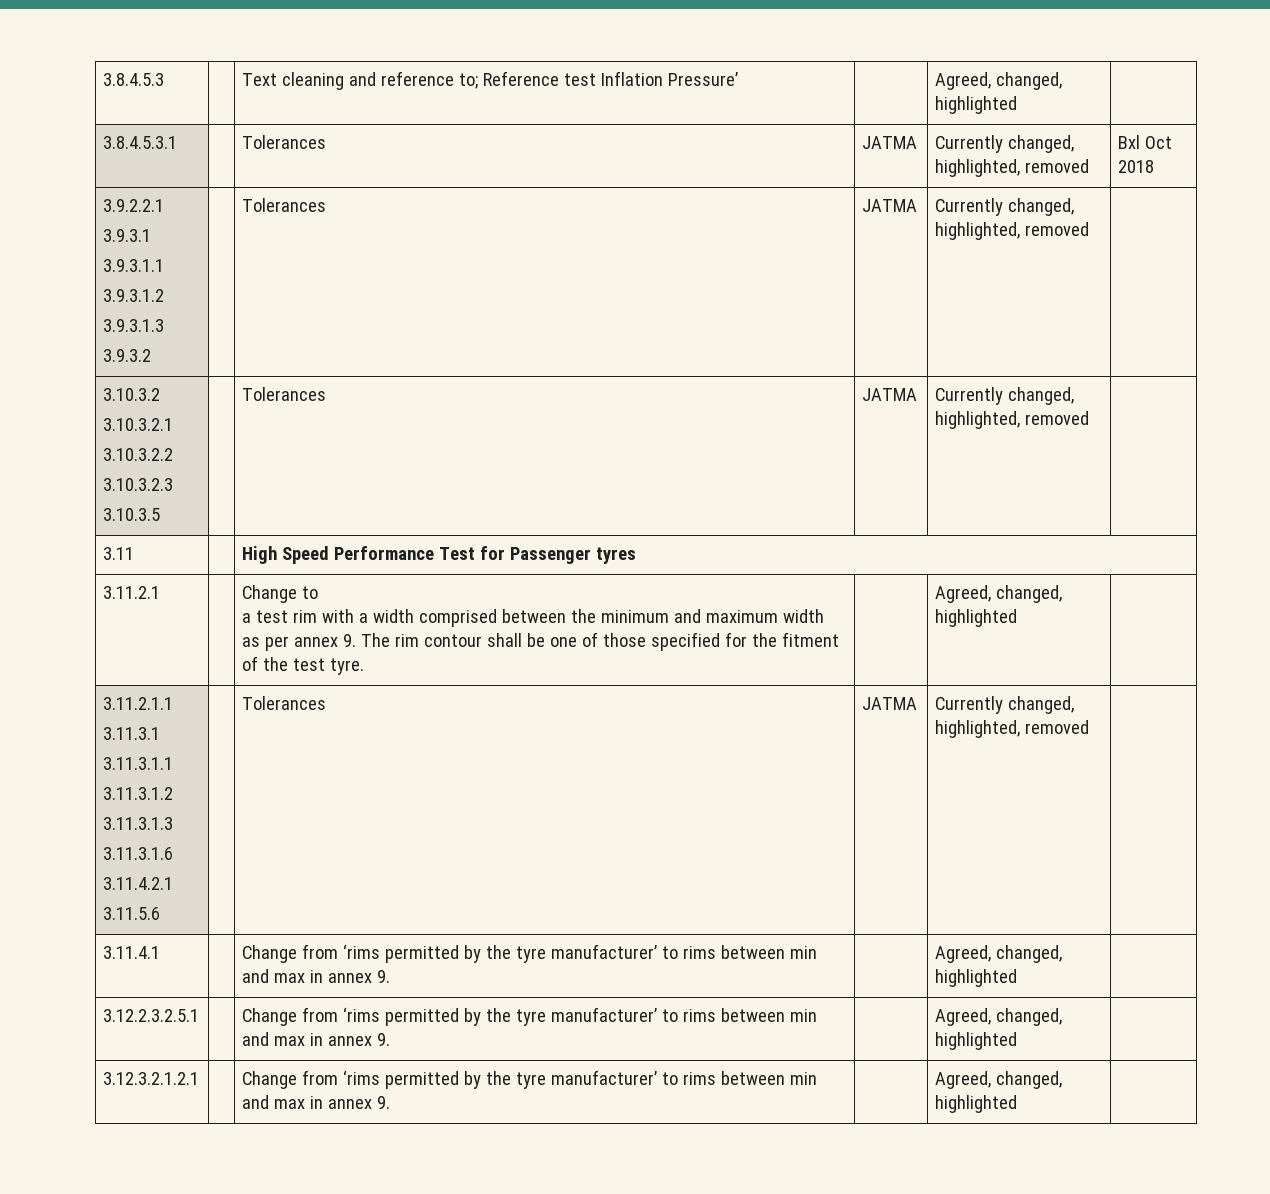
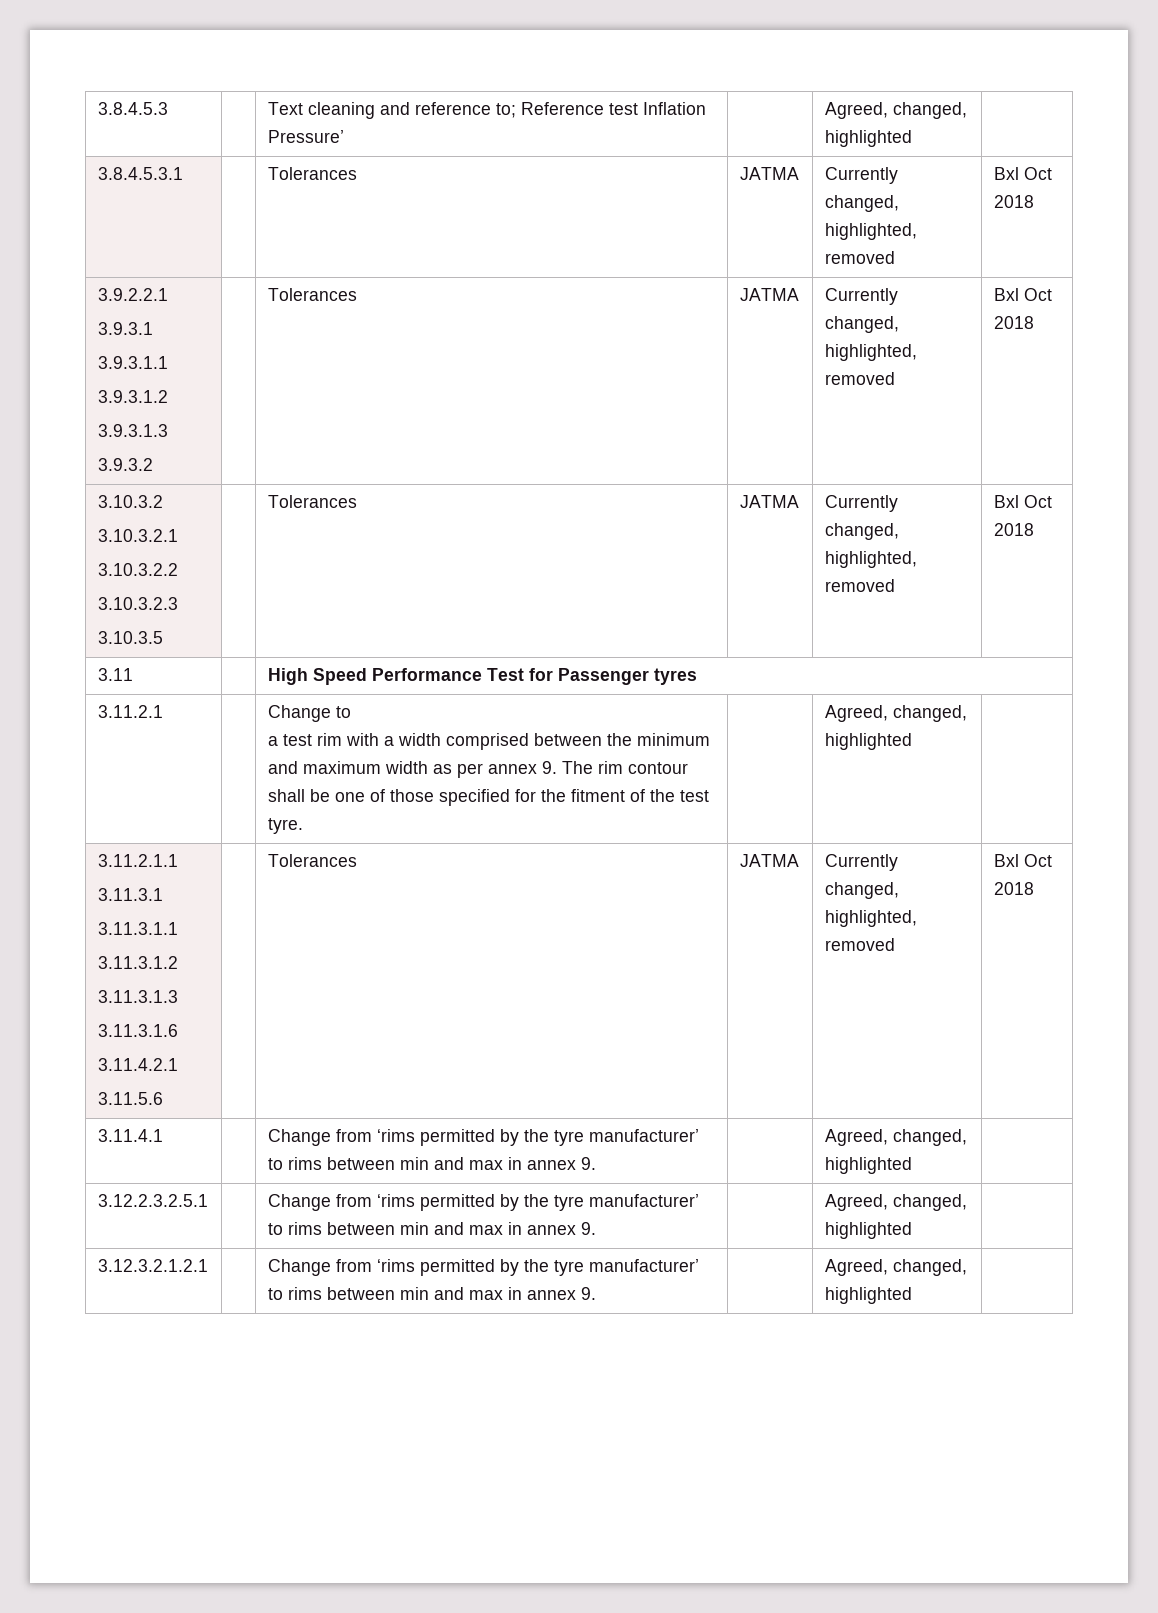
(1090, 229) none -> [993,288,1052,301] [993,316,1034,329] Bxl Oct 2018
(1090, 418) none -> [993,495,1052,508] [993,523,1034,536] Bxl Oct 2018
(1090, 727) none -> [993,854,1052,867] [993,882,1034,895] Bxl Oct 2018

